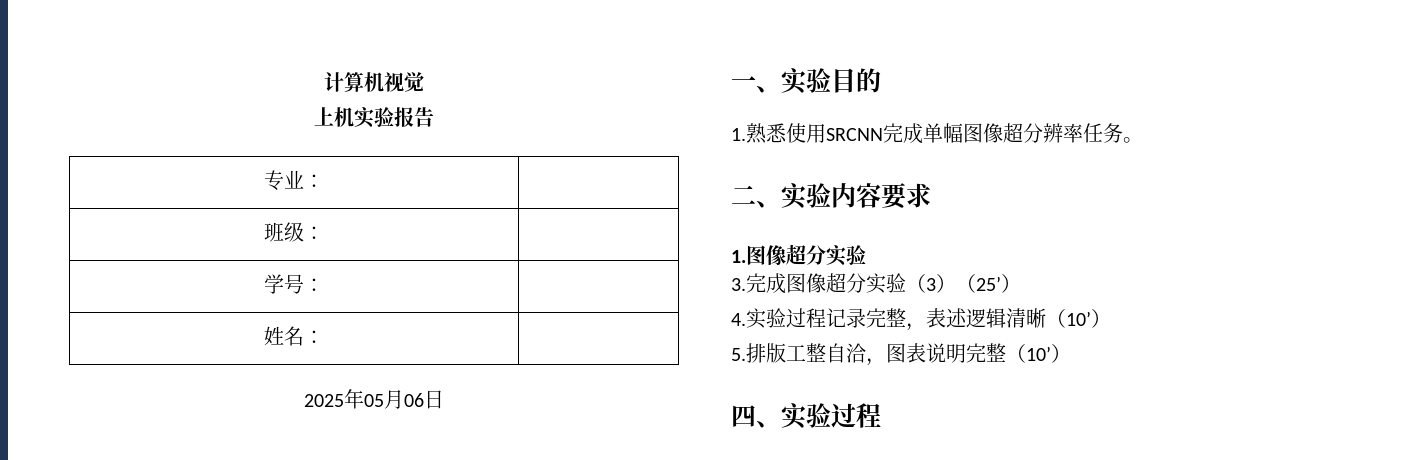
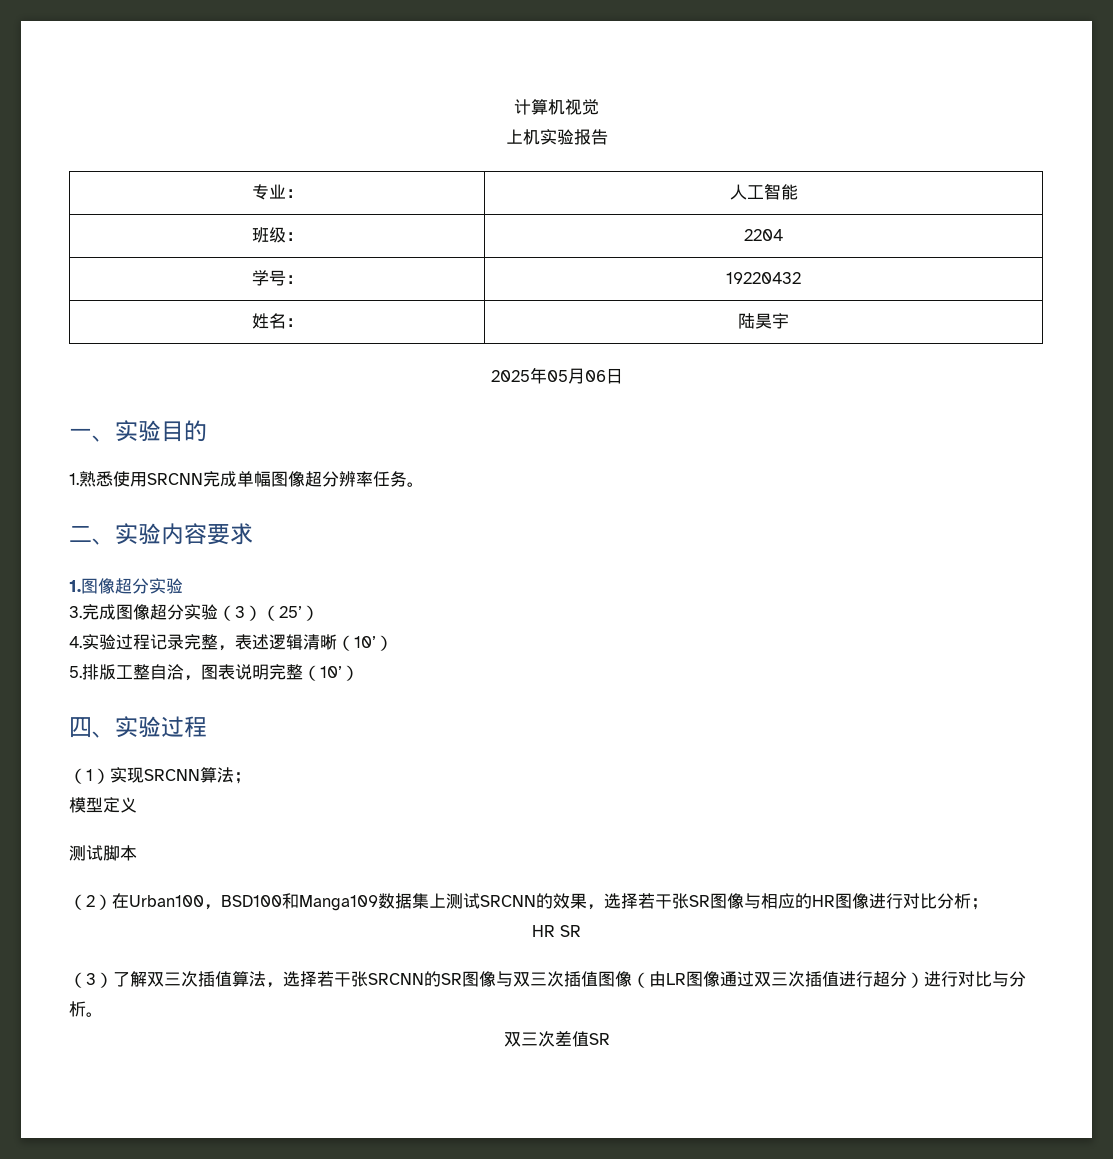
(324, 181) none -> [729,183,798,200] 人工智能
(324, 233) none -> [744,229,783,241] 2204
(324, 285) none -> [726,272,801,284] 19220432
(324, 337) none -> [738,313,789,329] 陆昊宇
(881, 415) none -> [69,767,251,784] [69,797,137,813] [69,845,137,861] [69,893,988,911] [532,925,581,937] [69,971,1026,988] [69,1001,103,1017] [503,1031,610,1047] // （1）实现SRCNN算法； // 模型定义 // 测试脚本 // （2）在Urban100，BSD100和Manga109数据集上测试SRCNN的效果，选择若干张SR图像与相应的HR图像进行对比分析； // HR SR // （3）了解双三次插值算法，选择若干张SRCNN的SR图像与双三次插值图像（由LR图像通过双三次插值进行超分）进行对比与分析。 // 双三次差值SR

